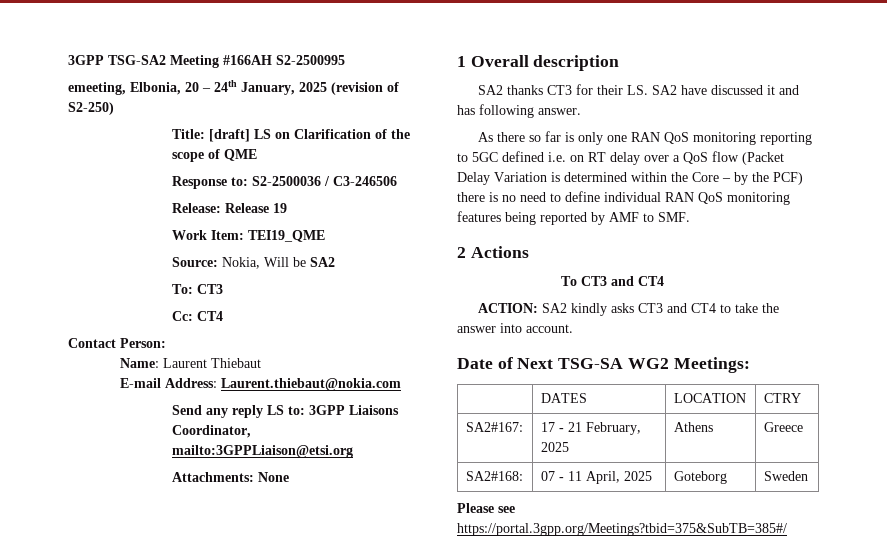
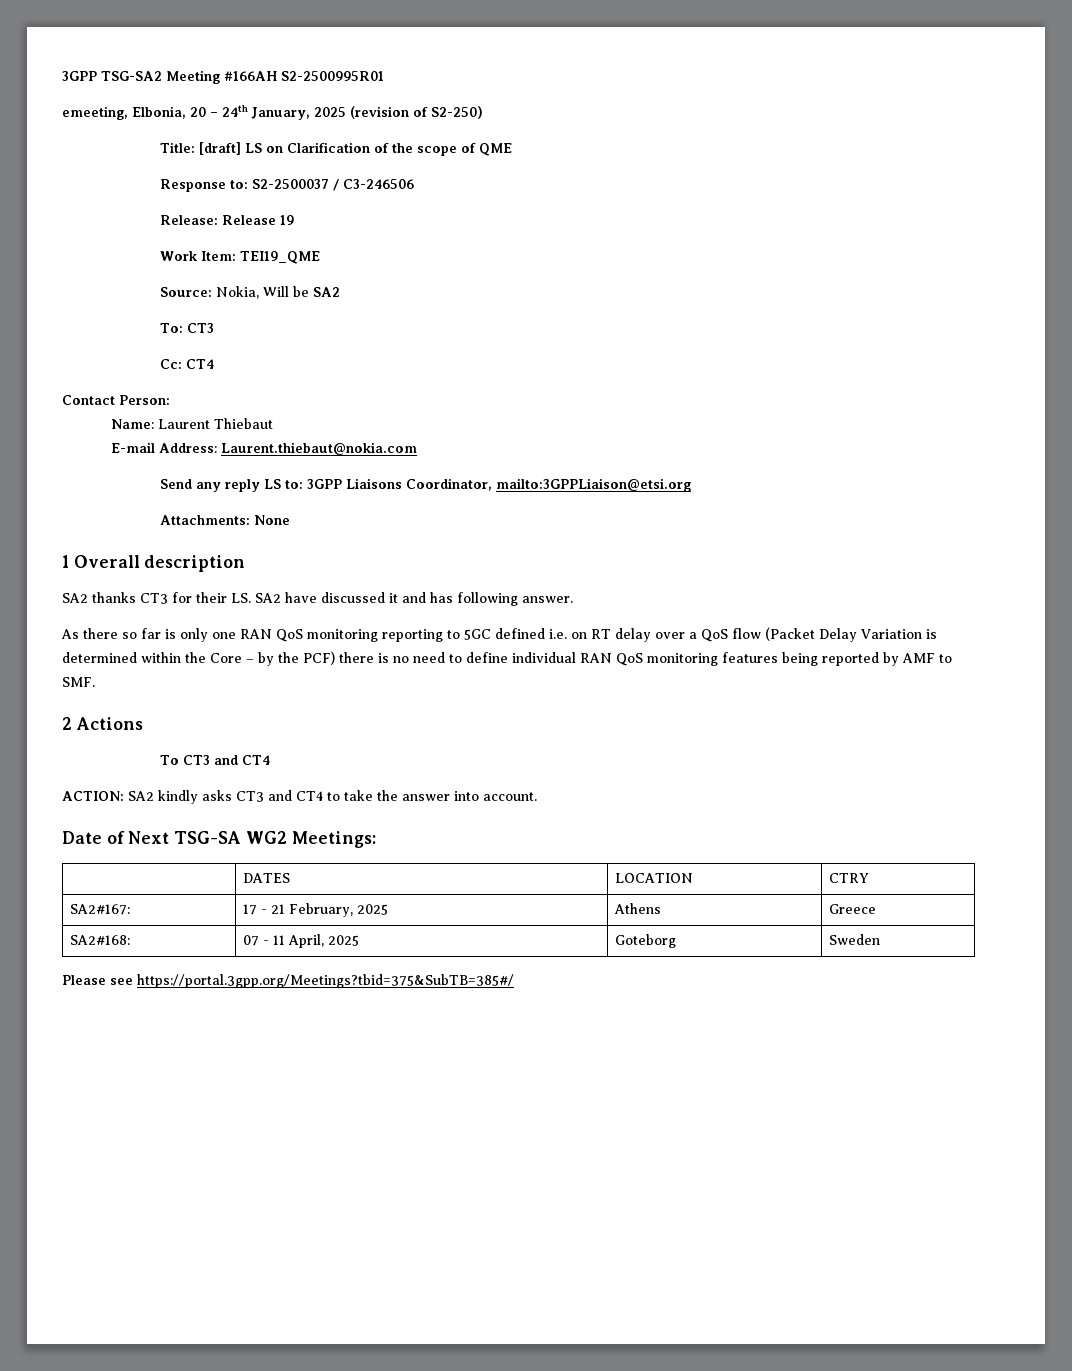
[276,55,345,65] S2-2500995 -> [281,71,384,81] S2-2500995R01
[251,176,321,186] S2-2500036 -> [251,179,329,189] S2-2500037

